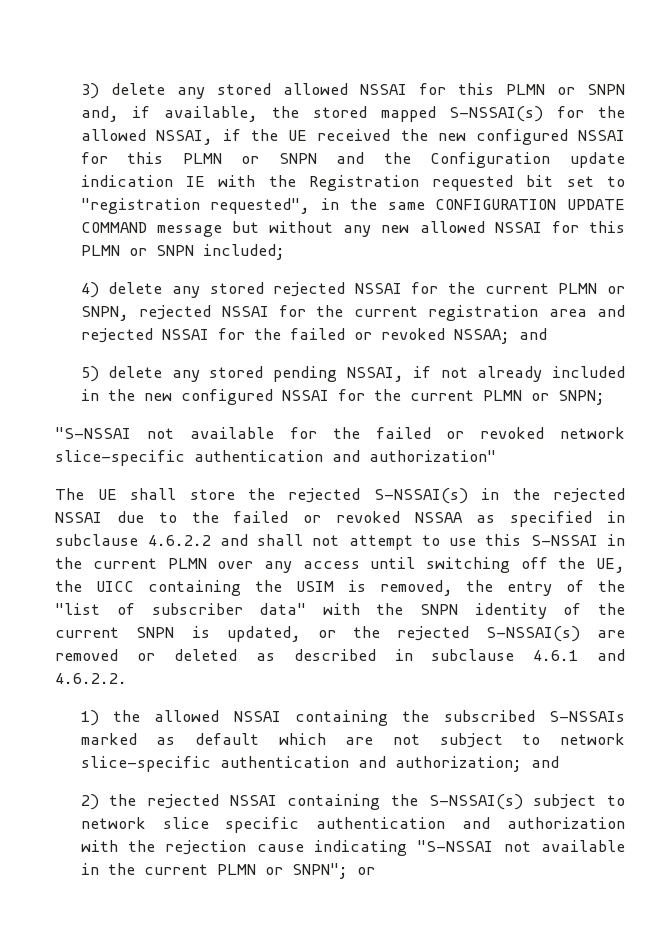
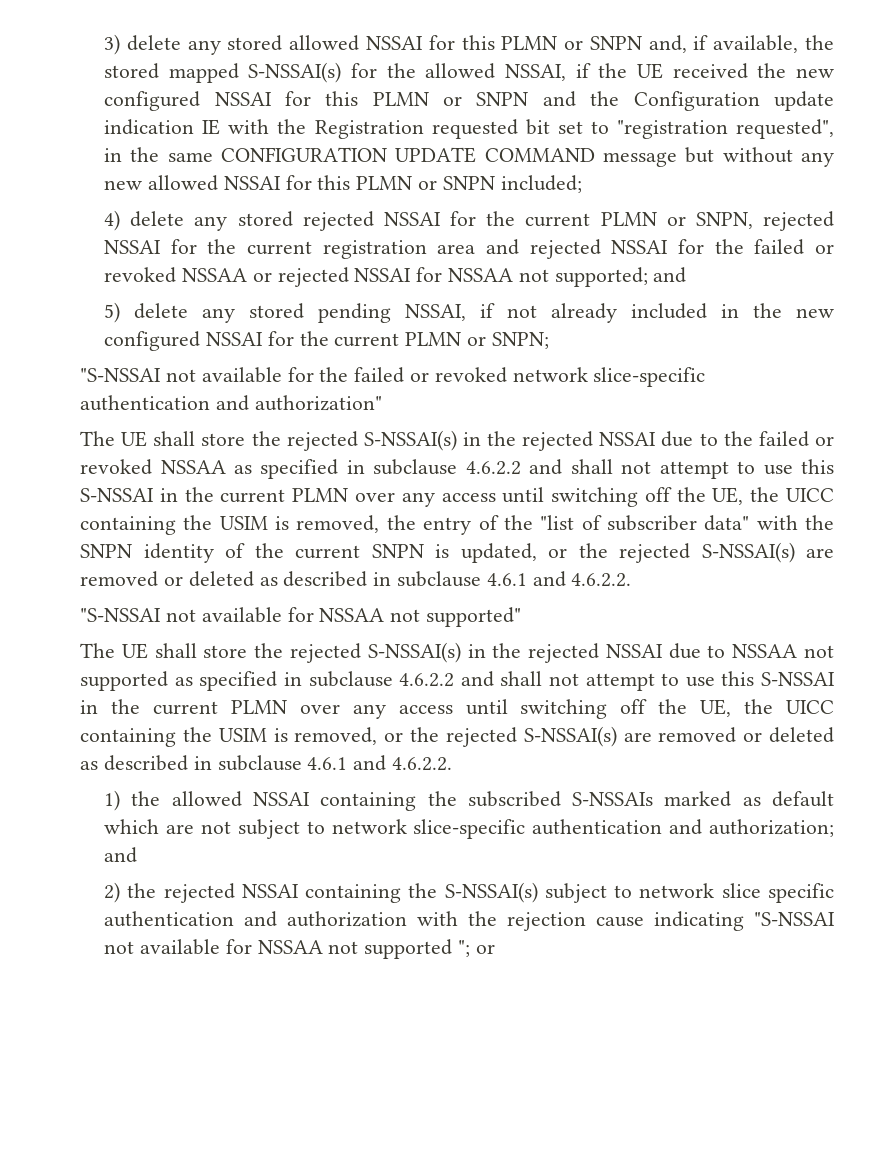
[453,329,510,344] NSSAA; -> [181,267,648,287] NSSAA or rejected NSSAI for NSSAA not supported;
(128, 678) none -> [80,607,521,627] [80,642,834,663] [80,671,836,691] [80,699,834,719] [80,726,834,747] [80,755,452,771] // "S-NSSAI not available for NSSAA not supported" // The UE shall store the rejected S-NSSAI(s) in the rejected NSSAI due to NSSAA not supported as specified in subclause 4.6.2.2 and shall not attempt to use this S-NSSAI in the current PLMN over any access until switching off the UE, the UICC containing the USIM is removed, or the rejected S-NSSAI(s) are removed or deleted as described in subclause 4.6.1 and 4.6.2.2.
[80,863,348,879] in the current PLMN or SNPN"; -> [225,939,471,959] for NSSAA not supported ";

